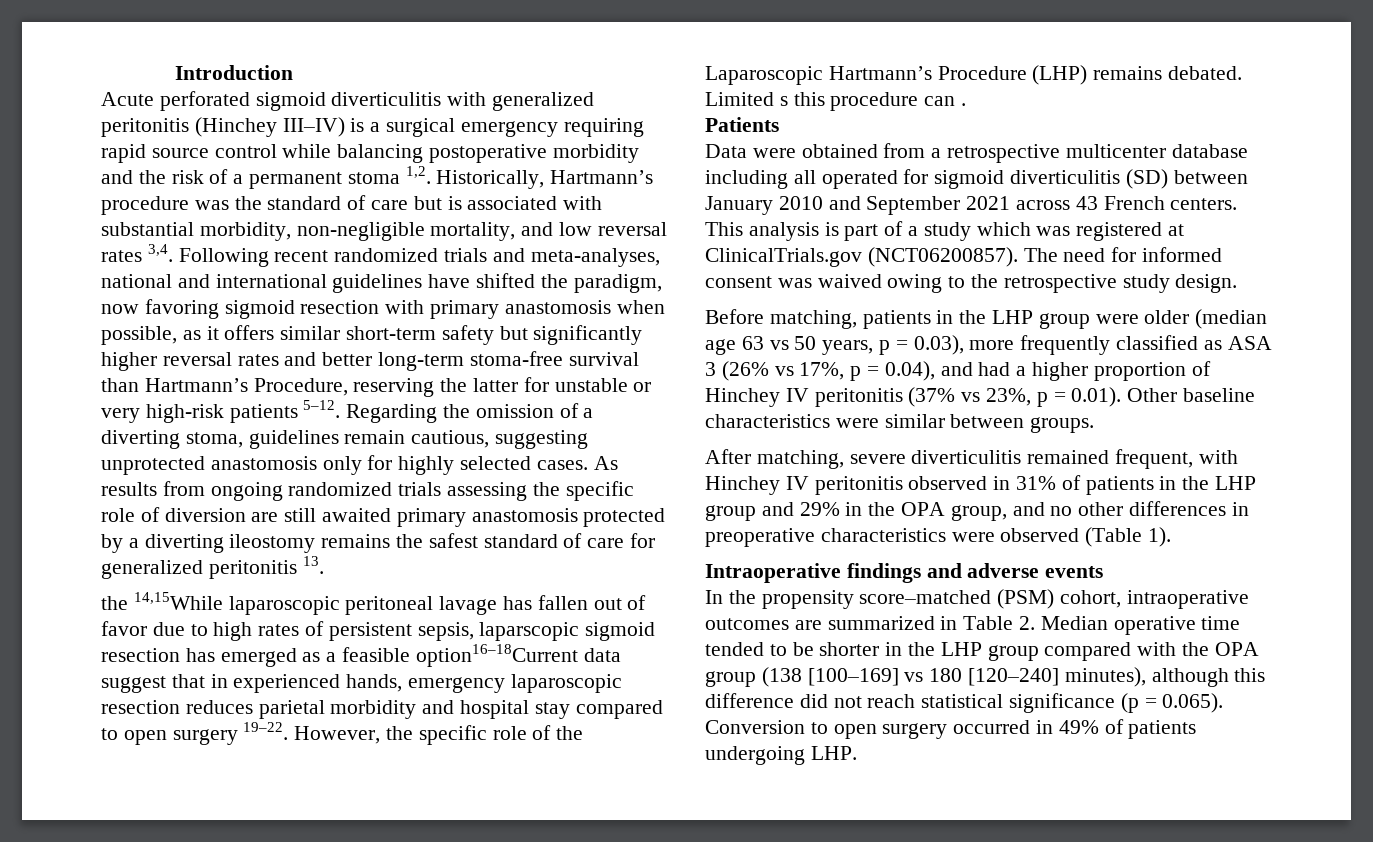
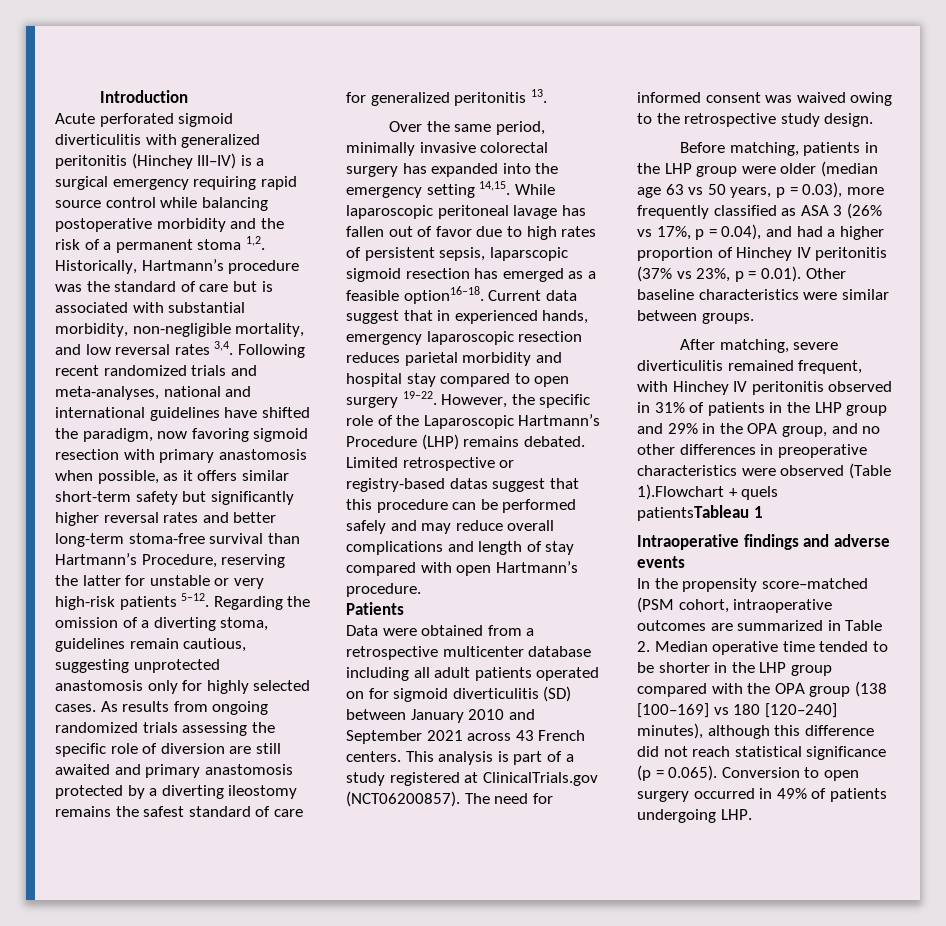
(392, 515) none -> [114,764,141,775] and
[101,592,223,610] the 14,15While -> [388,121,545,135] [346,142,549,156] [346,163,559,177] [346,181,555,198] Over the same period, minimally invasive colorectal surgery has expanded into the emergency setting 14,15. While
[415,644,578,667] option16–18Current -> [403,286,542,304] option16–18. Current
[779,92,967,111] s this procedure can . -> [402,457,515,471] [346,478,579,492] [346,499,577,513] [346,520,555,534] [346,541,575,555] [346,561,578,576] [346,583,421,597] retrospective or registry-based datas suggest that this procedure can be performed safely and may reduce overall complications and length of stay compared with open Hartmann’s procedure.
[821,170,898,189] operated -> [434,667,600,681] [346,691,364,699] adult patients operated on
[976,222,1071,236] which was -> (385, 779) none
[1148,527,1172,547] 1). -> [637,484,779,500] [637,505,763,521] 1).Flowchart + quels patientsTableau 1
[997,589,1055,609] (PSM) -> [637,597,674,613] (PSM

